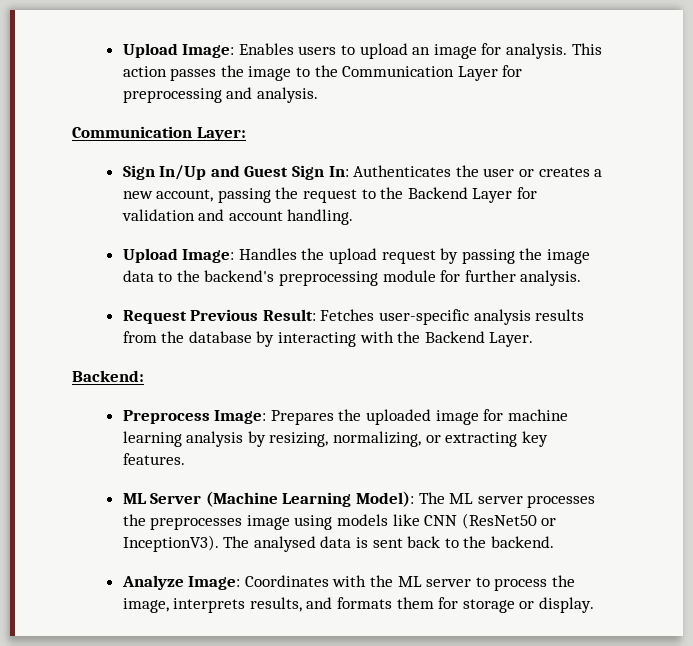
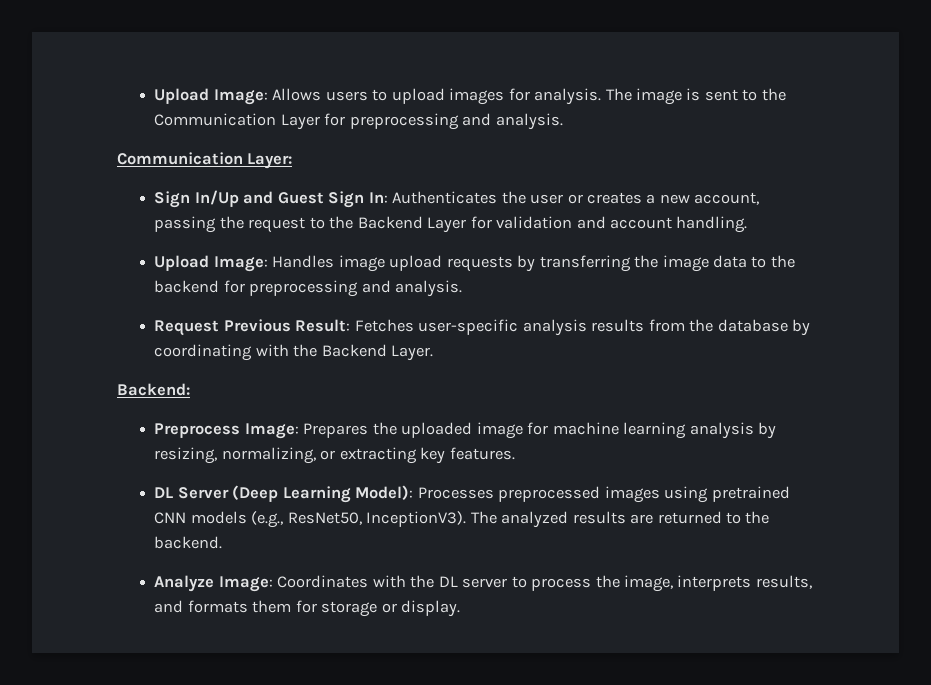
[122,43,294,58] Upload Image: Enables -> [154,88,322,105] Upload Image: Allows
[412,43,602,59] [122,65,292,81] an image for analysis. This action passes the image -> [449,88,738,105] images for analysis. The image is sent
[301,248,515,264] the upload request by passing -> [338,255,631,272] image upload requests by transferring
[204,270,516,286] backend's preprocessing module for further -> [154,280,391,297] backend for preprocessing and
[277,332,356,347] interacting -> [154,344,253,361] coordinating
[122,491,596,508] [122,513,557,530] [122,535,441,552] ML Server (Machine Learning Model): The ML server processes the preprocesses image using models like CNN (ResNet50 or InceptionV3). The analysed data is sent back -> [154,485,790,503] [154,511,722,528] DL Server (Deep Learning Model): Processes preprocessed images using pretrained CNN models (e.g., ResNet50, InceptionV3). The analyzed results are returned
[397,576,422,587] ML -> [438,576,458,587] DL

